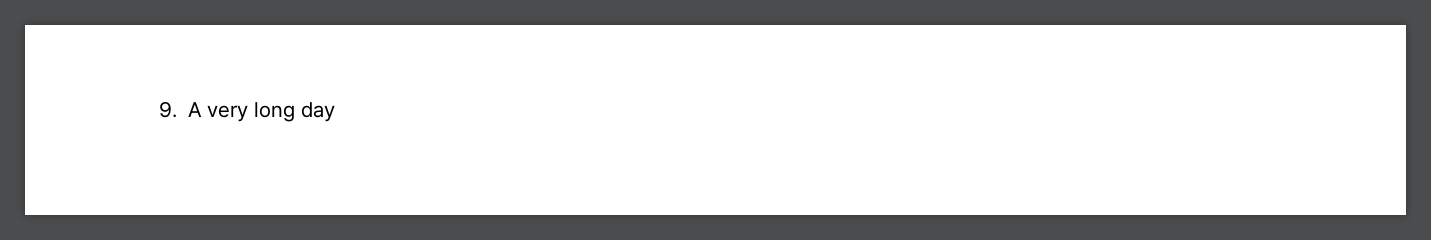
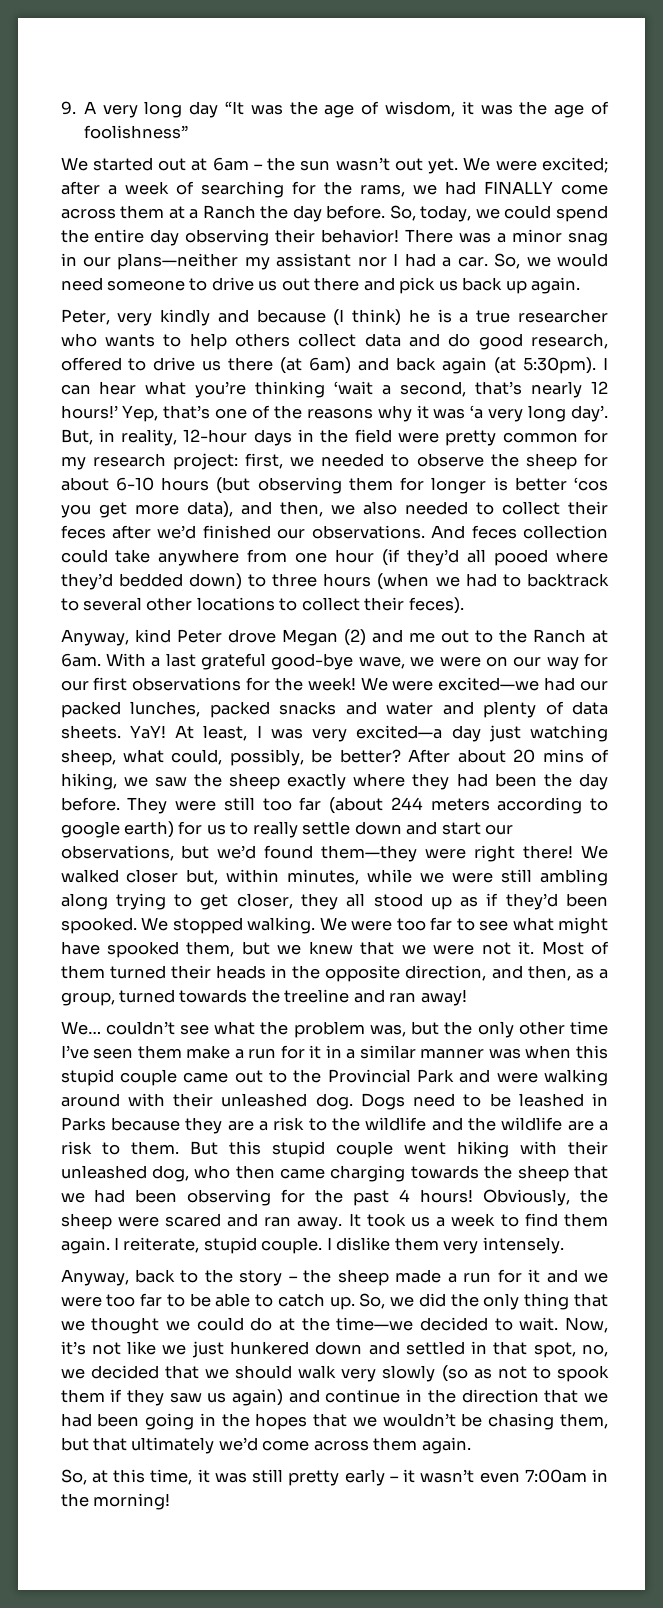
(335, 112) none -> [224,101,609,118] [83,125,188,139] [60,157,608,174] [60,181,608,198] [60,205,608,222] [60,229,608,246] [60,253,608,270] [60,277,580,294] [60,309,609,326] [60,333,608,350] [60,357,608,374] [60,381,608,398] [60,405,609,422] [60,429,608,446] [60,453,608,470] [60,477,608,494] [60,501,608,518] [60,525,608,539] [60,549,609,566] [60,573,610,590] [60,597,464,614] [60,629,608,646] [60,653,608,670] [60,677,608,691] [60,701,608,718] [60,725,608,742] [60,749,610,766] [60,773,608,790] [60,797,608,814] [60,821,514,838] [60,845,608,862] [60,869,609,886] [60,893,609,910] [60,917,608,934] [60,941,609,958] [60,965,608,982] [60,989,467,1006] [60,1021,608,1038] [60,1045,608,1059] [60,1069,608,1086] [60,1093,609,1110] [60,1117,608,1134] [60,1141,608,1158] [60,1165,608,1182] [60,1189,608,1206] [60,1213,609,1230] [60,1237,564,1254] [60,1269,608,1286] [60,1293,609,1310] [60,1317,608,1334] [60,1341,608,1358] [60,1365,609,1382] [60,1389,608,1406] [60,1413,608,1430] [60,1437,471,1454] [60,1469,608,1486] [60,1493,170,1510] “It was the age of wisdom, it was the age of foolishness” // We started out at 6am – the sun wasn’t out yet. We were excited; after a week of searching for the rams, we had FINALLY come across them at a Ranch the day before. So, today, we could spend the entire day observing their behavior! There was a minor snag in our plans—neither my assistant nor I had a car. So, we would need someone to drive us out there and pick us back up again. // Peter, very kindly and because (I think) he is a true researcher who wants to help others collect data and do good research, offered to drive us there (at 6am) and back again (at 5:30pm). I can hear what you’re thinking ‘wait a second, that’s nearly 12 hours!’ Yep, that’s one of the reasons why it was ‘a very long day’. But, in reality, 12-hour days in the field were pretty common for my research project: first, we needed to observe the sheep for about 6-10 hours (but observing them for longer is better ‘cos you get more data), and then, we also needed to collect their feces after we’d finished our observations. And feces collection could take anywhere from one hour (if they’d all pooed where they’d bedded down) to three hours (when we had to backtrack to several other locations to collect their feces). // Anyway, kind Peter drove Megan (2) and me out to the Ranch at 6am. With a last grateful good-bye wave, we were on our way for our first observations for the week! We were excited—we had our packed lunches, packed snacks and water and plenty of data sheets. YaY! At least, I was very excited—a day just watching sheep, what could, possibly, be better? After about 20 mins of hiking, we saw the sheep exactly where they had been the day before. They were still too far (about 244 meters according to google earth) for us to really settle down and start our observations, but we’d found them—they were right there! We walked closer but, within minutes, while we were still ambling along trying to get closer, they all stood up as if they’d been spooked. We stopped walking. We were too far to see what might have spooked them, but we knew that we were not it. Most of them turned their heads in the opposite direction, and then, as a group, turned towards the treeline and ran away! // We… couldn’t see what the problem was, but the only other time I’ve seen them make a run for it in a similar manner was when this stupid couple came out to the Provincial Park and were walking around with their unleashed dog. Dogs need to be leashed in Parks because they are a risk to the wildlife and the wildlife are a risk to them. But this stupid couple went hiking with their unleashed dog, who then came charging towards the sheep that we had been observing for the past 4 hours! Obviously, the sheep were scared and ran away. It took us a week to find them again. I reiterate, stupid couple. I dislike them very intensely. // Anyway, back to the story – the sheep made a run for it and we were too far to be able to catch up. So, we did the only thing that we thought we could do at the time—we decided to wait. Now, it’s not like we just hunkered down and settled in that spot, no, we decided that we should walk very slowly (so as not to spook them if they saw us again) and continue in the direction that we had been going in the hopes that we wouldn’t be chasing them, but that ultimately we’d come across them again. // So, at this time, it was still pretty early – it wasn’t even 7:00am in the morning!

